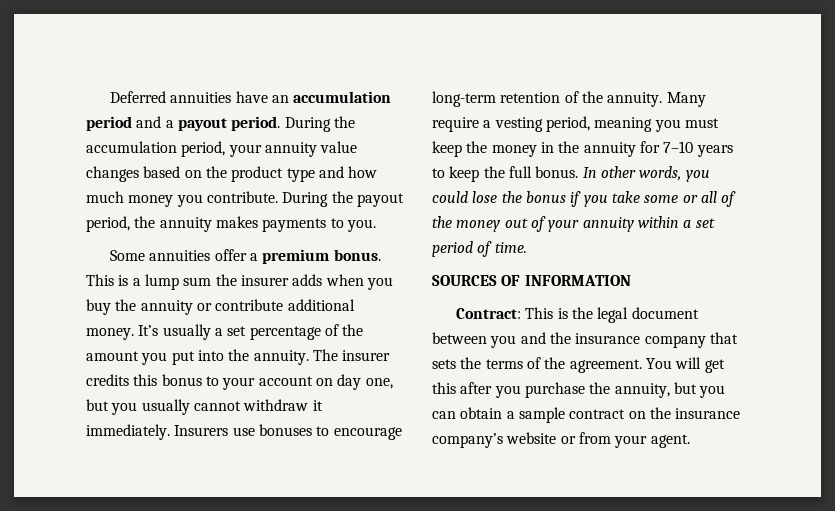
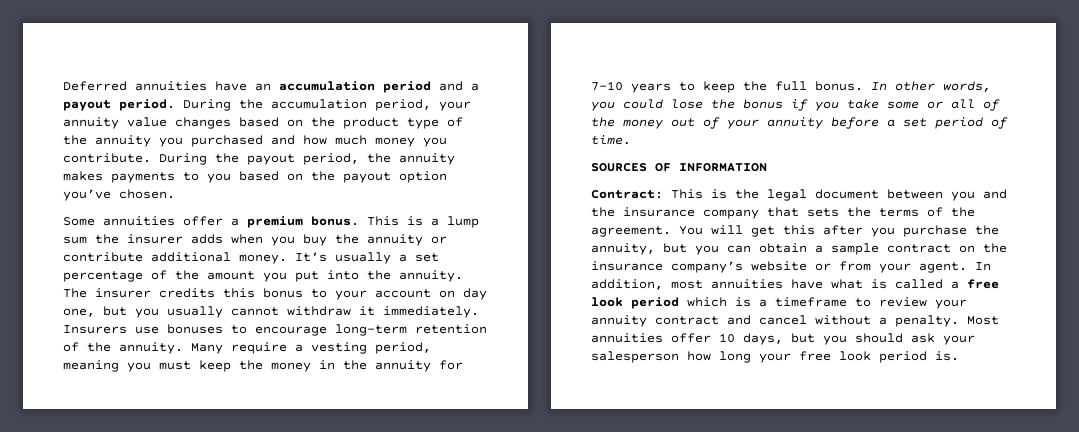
(315, 175) none -> [447,117,463,127] [63,135,263,147] of the annuity you purchased
[346,219,376,232] you. -> [207,171,447,183] [63,189,175,201] you based on the payout option you’ve chosen.
[637,216,679,228] within -> [831,117,879,129] before
(690, 441) none -> [975,262,991,271] [591,279,999,290] [591,297,967,309] [591,315,999,327] [591,333,975,345] [591,351,959,363] In addition, most annuities have what is called a free look period which is a timeframe to review your annuity contract and cancel without a penalty. Most annuities offer 10 days, but you should ask your salesperson how long your free look period is.

